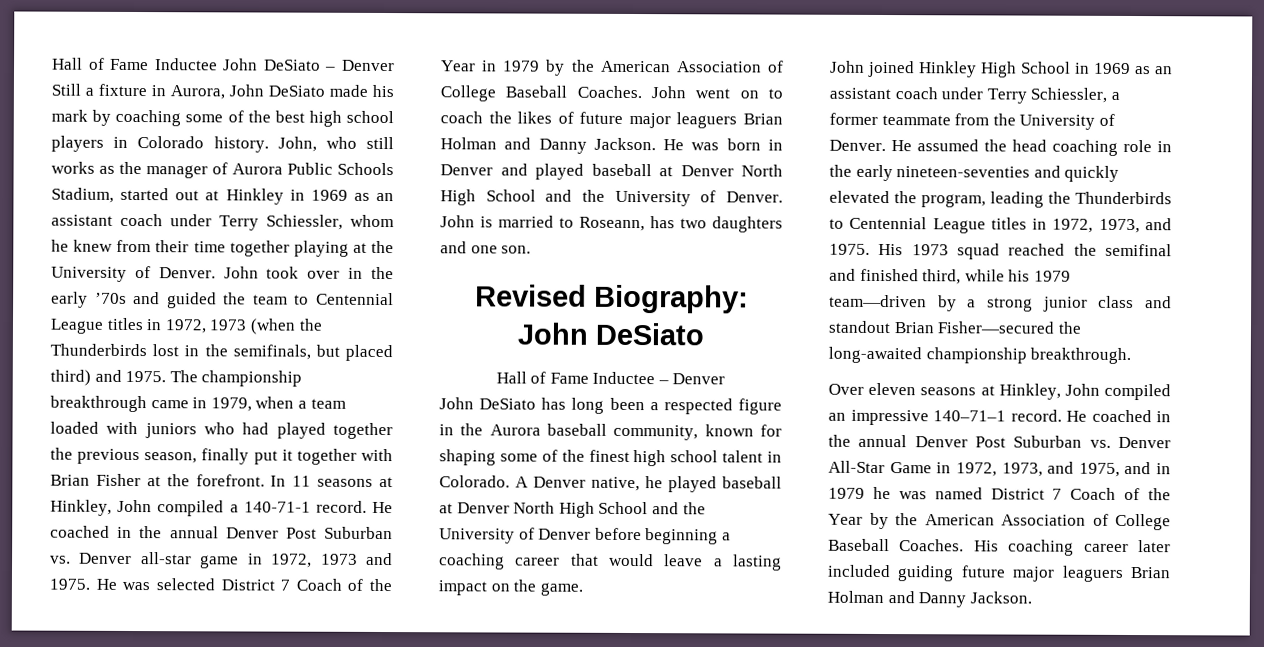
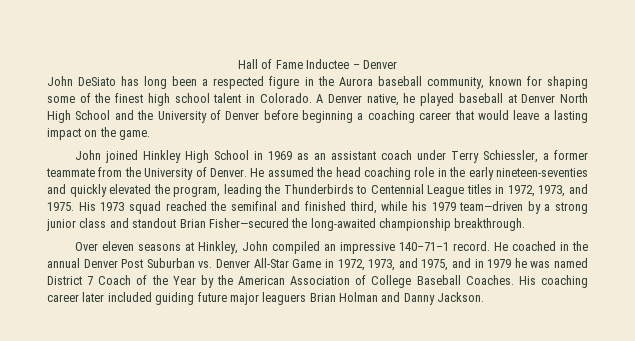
[52,57,395,72] [51,83,394,100] [51,109,394,127] [51,135,394,153] [51,161,394,179] [51,187,394,205] [51,213,394,231] [51,239,394,257] [51,266,394,282] [51,291,394,309] [50,317,323,335] [50,343,393,362] [50,369,303,387] [50,395,346,413] [50,421,393,440] [50,447,393,465] [50,473,393,488] [50,499,393,517] [50,525,393,540] [50,552,393,569] [49,578,392,592] [441,59,784,76] [440,85,783,102] [440,111,783,129] [440,137,783,154] [440,163,783,180] [440,189,783,207] [440,215,783,233] [440,241,532,254] [474,284,749,314] [517,322,705,346] [495,371,656,385] Hall of Fame Inductee John DeSiato – Denver Still a fixture in Aurora, John DeSiato made his mark by coaching some of the best high school players in Colorado history. John, who still works as the manager of Aurora Public Schools Stadium, started out at Hinkley in 1969 as an assistant coach under Terry Schiessler, whom he knew from their time together playing at the University of Denver. John took over in the early ’70s and guided the team to Centennial League titles in 1972, 1973 (when the Thunderbirds lost in the semifinals, but placed third) and 1975. The championship breakthrough came in 1979, when a team loaded with juniors who had played together the previous season, finally put it together with Brian Fisher at the forefront. In 11 seasons at Hinkley, John compiled a 140-71-1 record. He coached in the annual Denver Post Suburban vs. Denver all-star game in 1972, 1973 and 1975. He was selected District 7 Coach of the Year in 1979 by the American Association of College Baseball Coaches. John went on to coach the likes of future major leaguers Brian Holman and Danny Jackson. He was born in Denver and played baseball at Denver North High School and the University of Denver. John is married to Roseann, has two daughters and one son. // Revised Biography: John DeSiato // Hall of Fame Inductee -> [238,59,350,69] Hall of Fame Inductee

